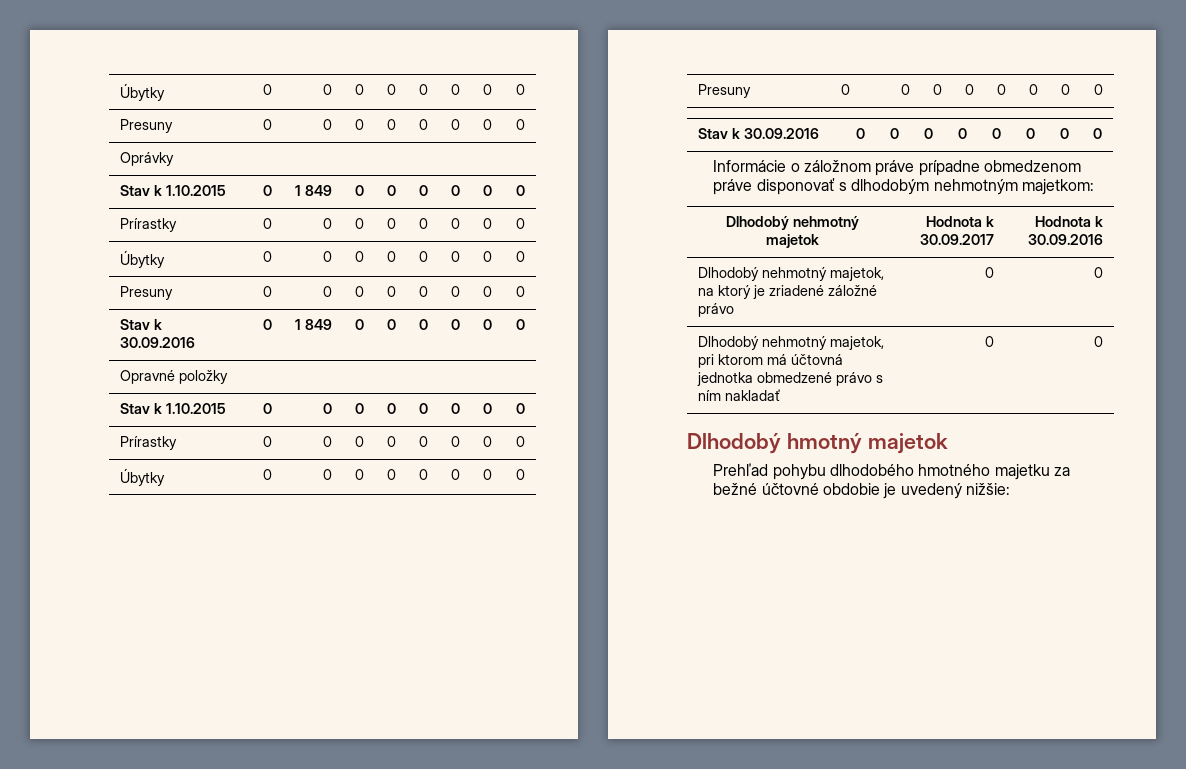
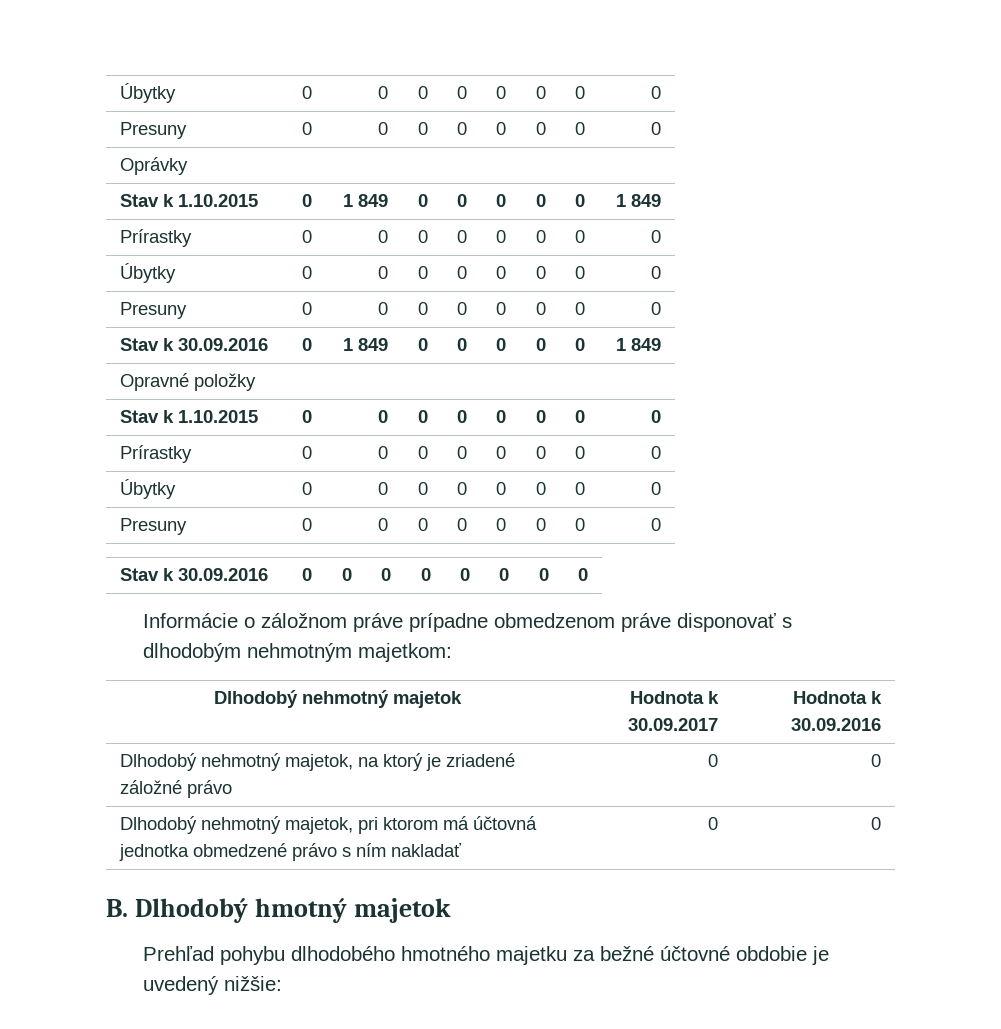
[515,185,525,196] 0 -> [615,194,661,207] 1 849
[515,319,525,330] 0 -> [615,338,661,351] 1 849
(1103, 341) none -> [106,899,128,917] B.

